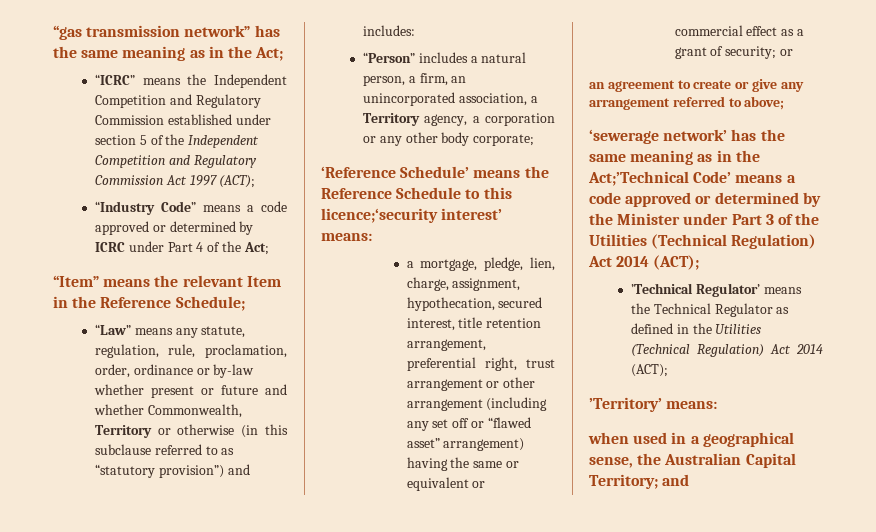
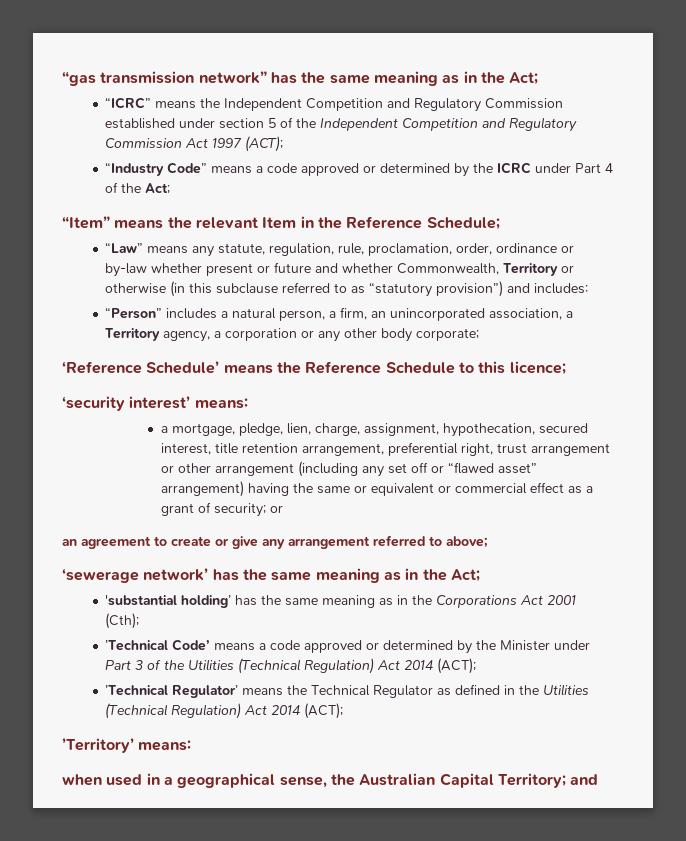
(254, 228) none -> [473,163,494,173] the
[321,208,438,223] licence;‘security -> [509,361,566,375] [62,396,125,411] licence; // ‘security
[588,171,689,186] Act;’Technical -> [450,569,480,582] [105,595,577,608] [105,613,140,629] [105,640,169,651] Act; // 'substantial holding’ has the same meaning as in the Corporations Act 2001 (Cth); // ’Technical

